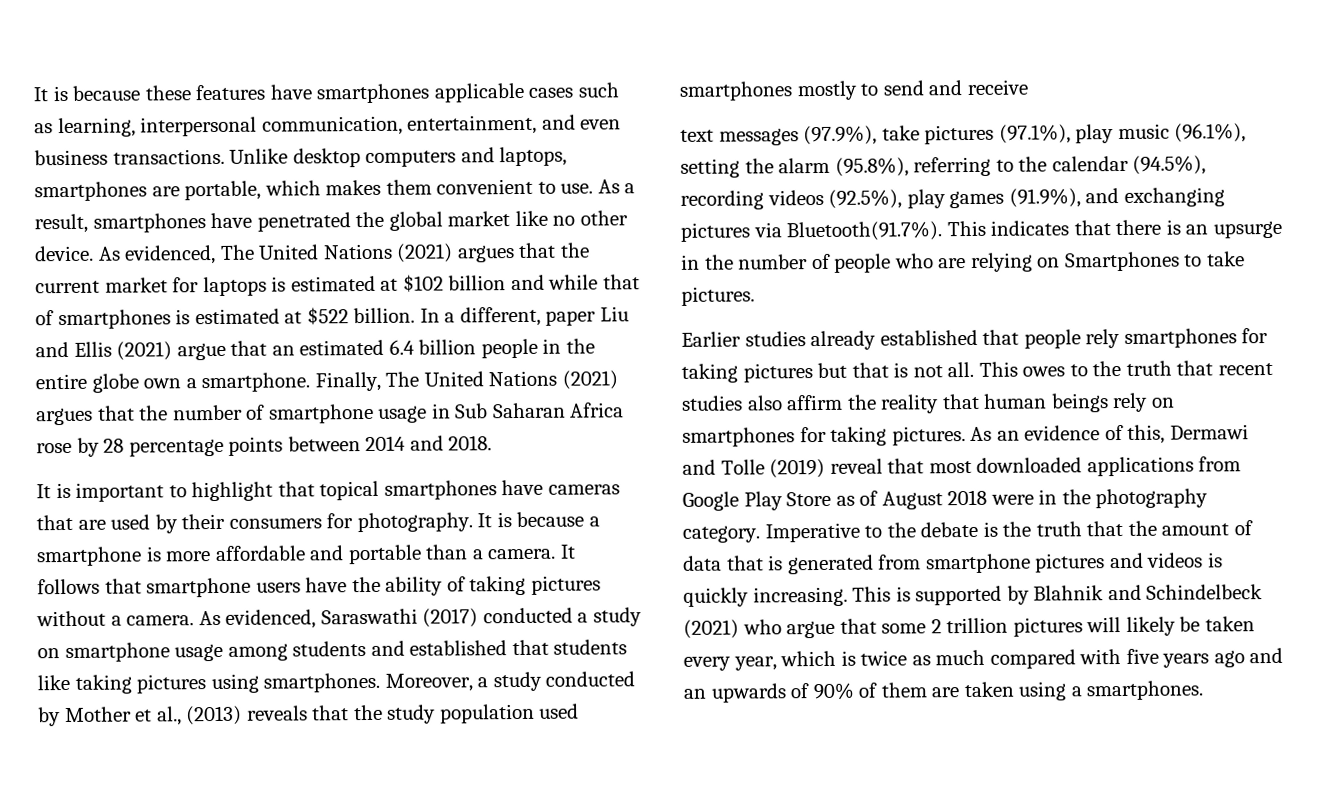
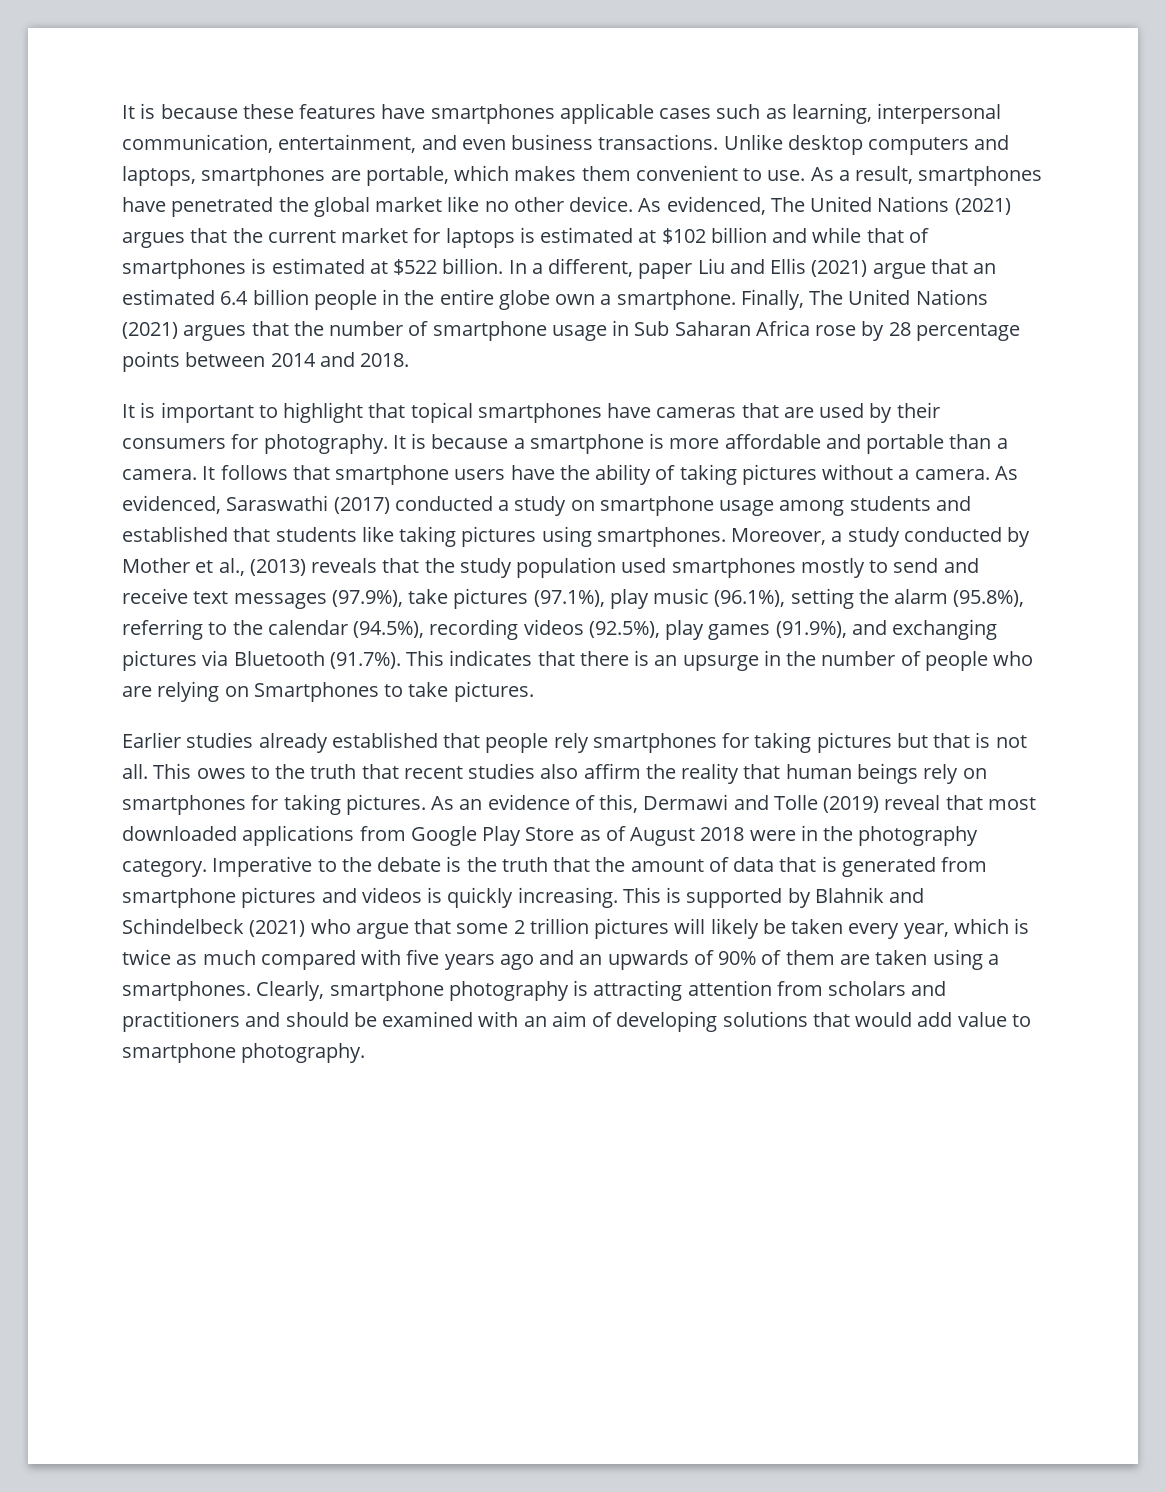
(1028, 87) // -> (188, 596) none
[786,221,943,242] Bluetooth(91.7%). -> [233,651,401,669] Bluetooth (91.7%).
(1204, 690) none -> [256,980,947,1001] [122,1011,1031,1032] [122,1043,366,1063] Clearly, smartphone photography is attracting attention from scholars and practitioners and should be examined with an aim of developing solutions that would add value to smartphone photography.

